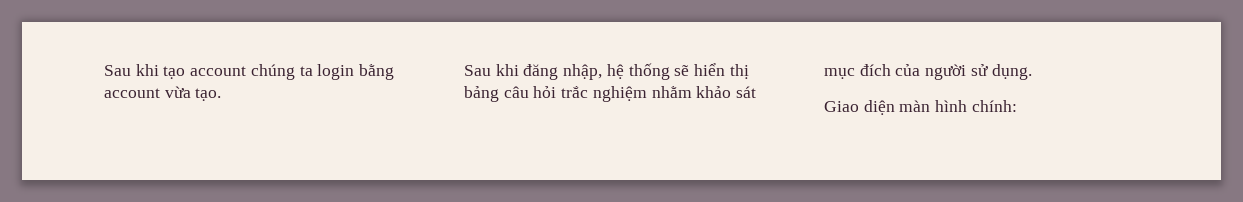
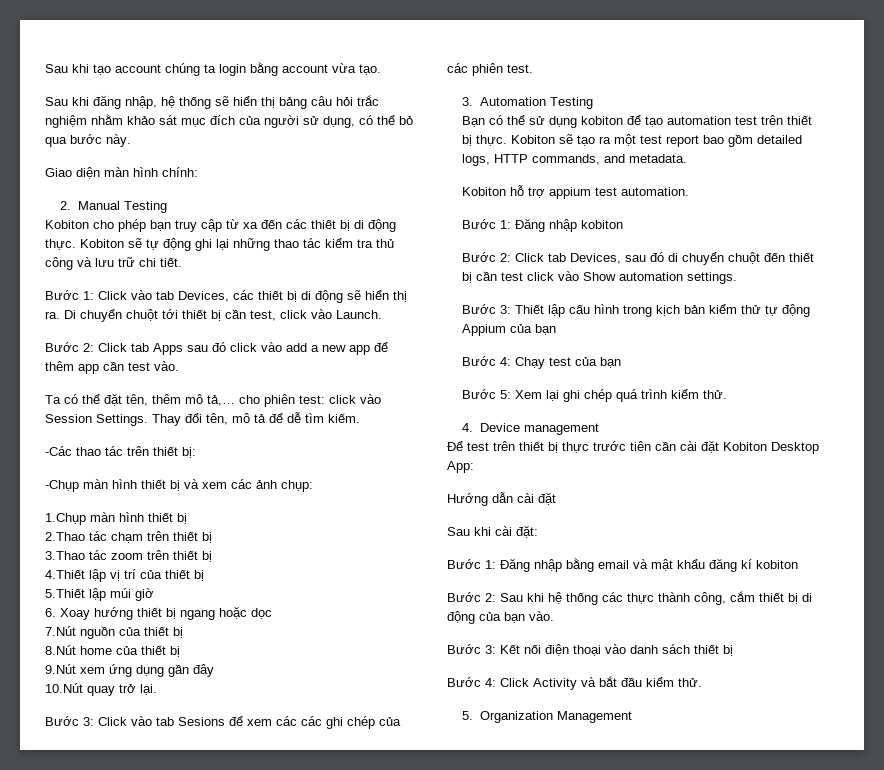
[991,64,1032,80] dụng. -> [323,115,413,128] [45,134,131,147] dụng, có thể bỏ qua bước này.
(1017, 106) none -> [60,201,167,213] [45,219,396,232] [45,238,394,251] [45,257,182,270] [45,290,407,303] [45,309,382,322] [45,342,388,355] [45,361,179,374] [45,393,381,407] [45,412,360,426] [45,446,196,458] [45,479,313,492] [45,512,187,525] [45,531,212,543] [45,550,212,562] [45,569,204,582] [45,588,154,601] [45,606,272,620] [45,626,183,639] [45,645,180,657] [45,664,214,677] [45,683,157,696] [45,716,401,729] [447,63,533,76] [462,97,593,109] [462,115,813,128] [462,134,803,147] [462,154,688,166] [462,185,690,199] [462,218,624,232] [462,252,815,265] [462,271,738,284] [462,304,811,317] [462,324,557,336] [462,356,622,369] [462,389,728,402] [462,423,599,435] [447,440,819,454] [447,461,474,473] [447,492,556,506] [447,525,538,538] [447,558,798,572] [447,591,812,605] [447,611,554,624] [447,644,733,656] [447,676,702,690] [462,711,632,723] // 2. Manual Testing // Kobiton cho phép bạn truy cập từ xa đến các thiết bị di động thực. Kobiton sẽ tự động ghi lại những thao tác kiểm tra thủ công và lưu trữ chi tiết. // Bước 1: Click vào tab Devices, các thiết bị di động sẽ hiển thị ra. Di chuyển chuột tới thiết bị cần test, click vào Launch. // Bước 2: Click tab Apps sau đó click vào add a new app để thêm app cần test vào. // Ta có thể đặt tên, thêm mô tả,… cho phiên test: click vào Session Settings. Thay đổi tên, mô tả để dễ tìm kiếm. // -Các thao tác trên thiết bị: // -Chụp màn hình thiết bị và xem các ảnh chụp: // 1.Chụp màn hình thiết bị // 2.Thao tác chạm trên thiết bị // 3.Thao tác zoom trên thiết bị // 4.Thiết lập vị trí của thiết bị // 5.Thiết lập múi giờ // 6. Xoay hướng thiết bị ngang hoặc dọc // 7.Nút nguồn của thiết bị // 8.Nút home của thiết bị // 9.Nút xem ứng dụng gần đây // 10.Nút quay trở lại. // Bước 3: Click vào tab Sesions để xem các các ghi chép của các phiên test. // 3. Automation Testing // Bạn có thể sử dụng kobiton để tạo automation test trên thiết bị thực. Kobiton sẽ tạo ra một test report bao gồm detailed logs, HTTP commands, and metadata. // Kobiton hỗ trợ appium test automation. // Bước 1: Đăng nhập kobiton // Bước 2: Click tab Devices, sau đó di chuyển chuột đến thiết bị cần test click vào Show automation settings. // Bước 3: Thiết lập cấu hình trong kịch bản kiểm thử tự động Appium của bạn // Bước 4: Chạy test của bạn // Bước 5: Xem lại ghi chép quá trình kiểm thử. // 4. Device management // Để test trên thiết bị thực trước tiên cần cài đặt Kobiton Desktop App: // Hướng dẫn cài đặt // Sau khi cài đặt: // Bước 1: Đăng nhập bằng email và mật khẩu đăng kí kobiton // Bước 2: Sau khi hệ thống các thực thành công, cắm thiết bị di động của bạn vào. // Bước 3: Kết nối điện thoại vào danh sách thiết bị // Bước 4: Click Activity và bắt đầu kiểm thử. // 5. Organization Management

